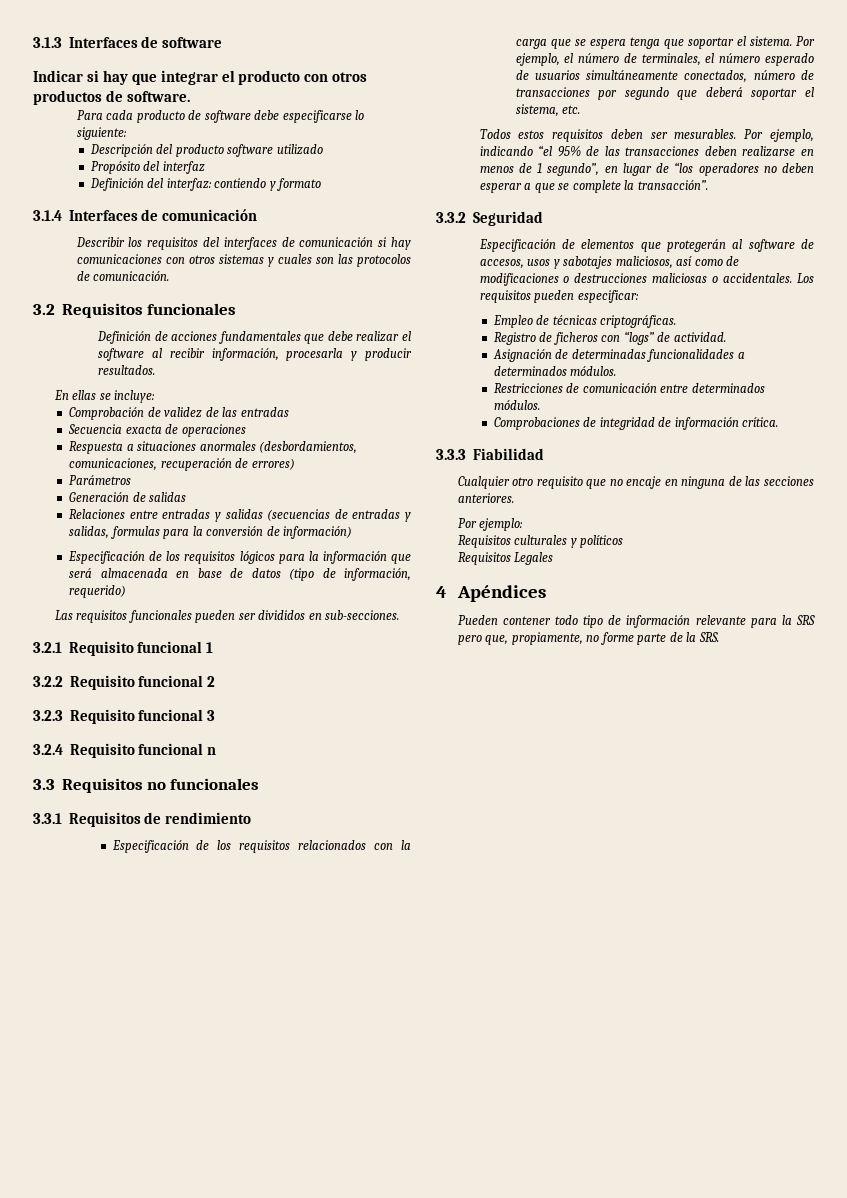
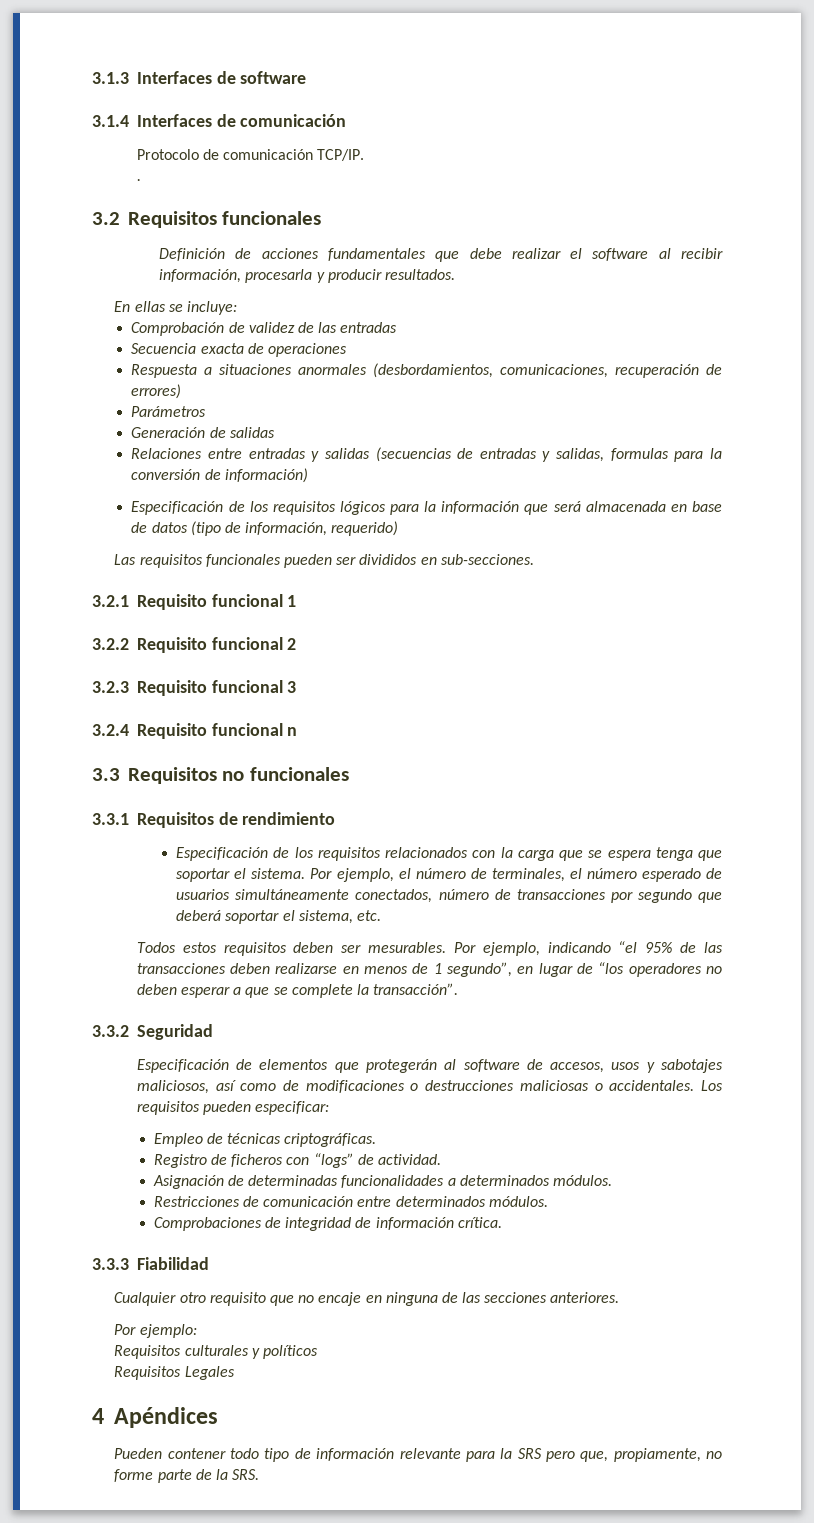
[33,70,368,85] [33,90,190,105] [76,110,365,123] [76,127,127,140] [89,144,323,157] [90,161,205,174] [89,178,322,191] [33,209,258,221] [75,237,412,250] [76,254,412,267] [76,271,170,281] Indicar si hay que integrar el producto con otros productos de software. // Para cada producto de software debe especificarse lo siguiente: // Descripción del producto software utilizado // Propósito del interfaz // Definición del interfaz: contiendo y formato // 3.1.4 Interfaces de comunicación // Describir los requisitos del interfaces de comunicación si hay comunicaciones con otros sistemas y cuales son las protocolos de comunicación. -> [92,114,347,127] [136,149,365,161] [136,179,141,181] 3.1.4 Interfaces de comunicación // Protocolo de comunicación TCP/IP. // .

